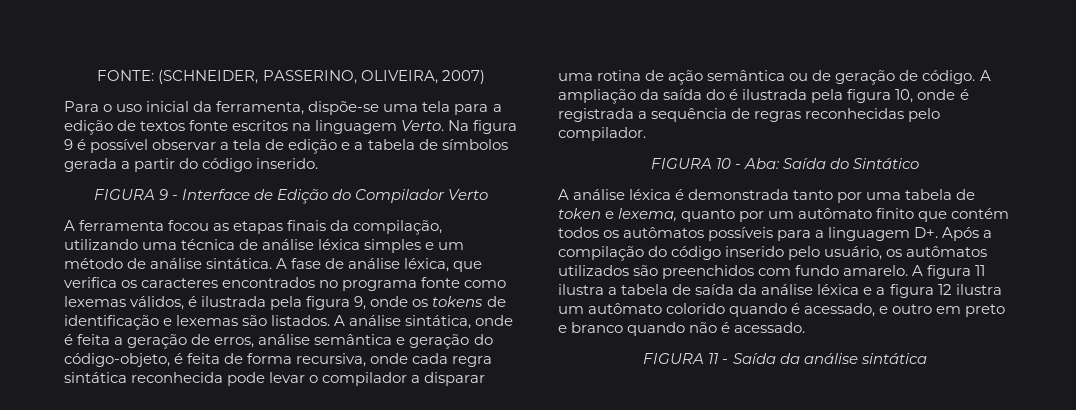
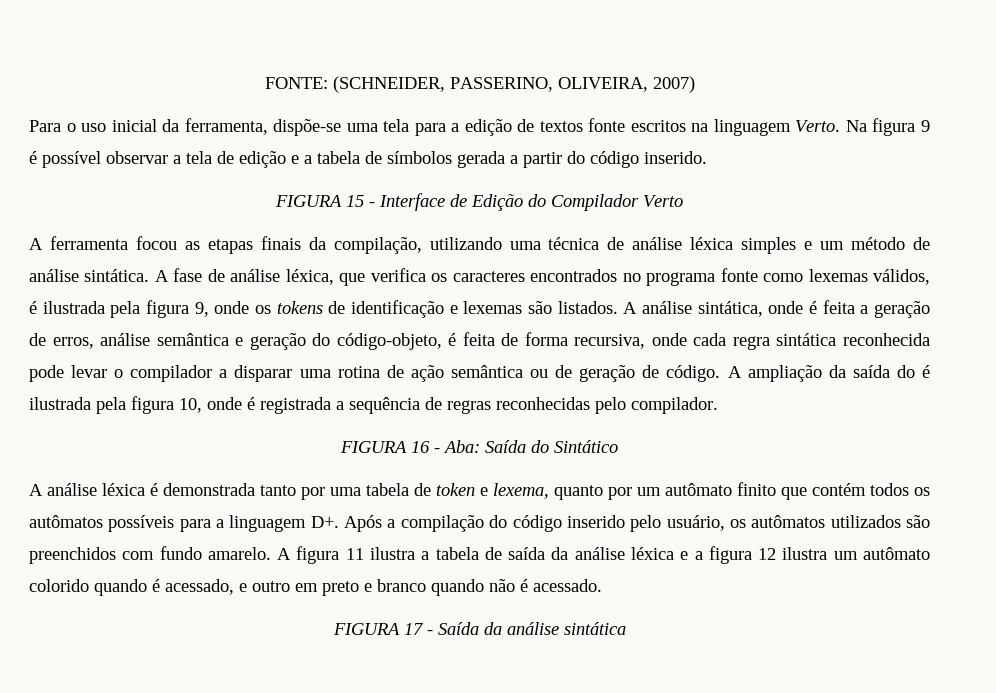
[158,189,168,200] 9 -> [346,195,364,207] 15
[715,158,731,169] 10 -> [411,441,430,453] 16
[708,353,719,364] 11 -> [403,623,423,635] 17

